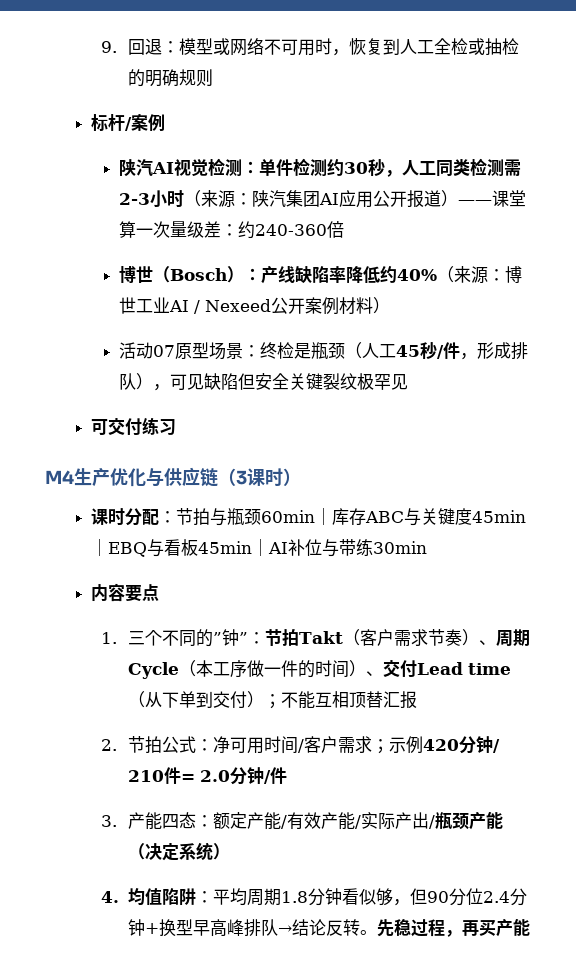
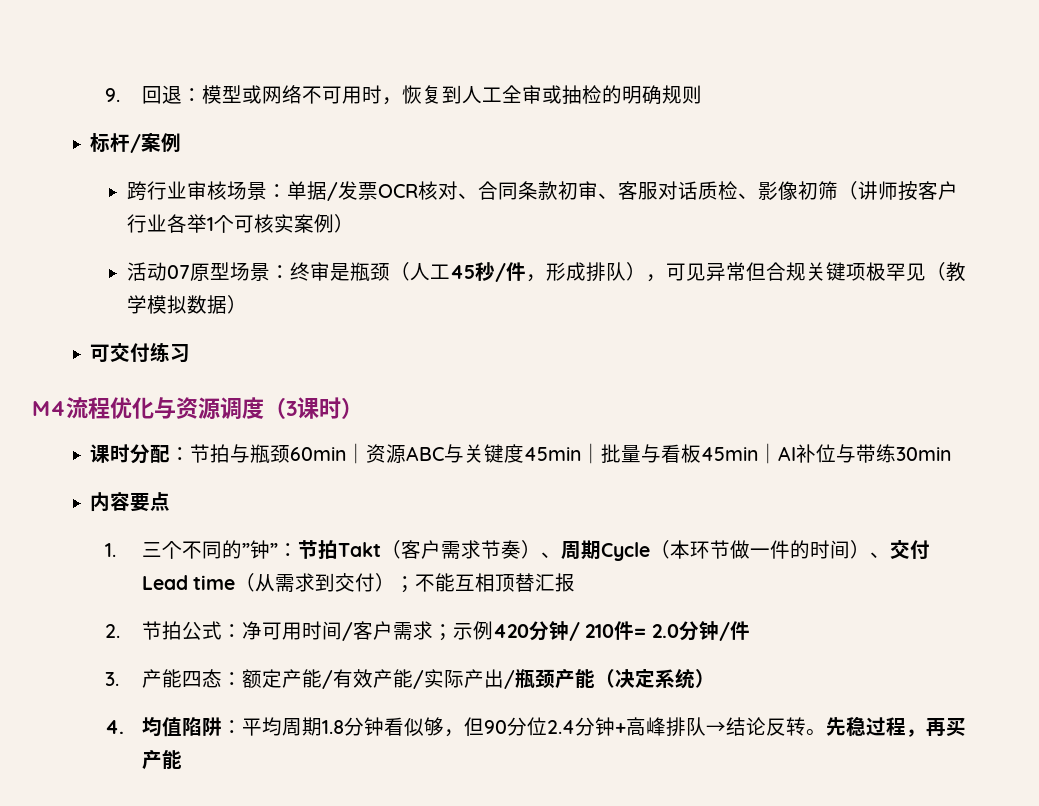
[451,38,469,55] 检 -> [522,85,543,104] 审
[119,158,522,177] [119,190,527,208] [119,221,345,239] [119,266,523,284] [119,297,374,315] 陕汽AI视觉检测：单件检测约30秒，人工同类检测需2-3小时（来源：陕汽集团AI应用公开报道）——课堂算一次量级差：约240-360倍 // 博世（Bosch）：产线缺陷率降低约40%（来源：博世工业AI / Nexeed公开案例材料 -> [126,181,958,201] [126,214,334,233] 跨行业审核场景：单据/发票OCR核对、合同条款初审、客服对话质检、影像初筛（讲师按客户行业各举1个可核实案例
[277,342,295,359] 检 -> [309,262,330,281] 审
[204,373,409,390] 缺陷但安全关键裂纹极罕见 -> [705,262,966,282] [126,295,247,314] 异常但合规关键项极罕见（教学模拟数据）
[74,467,218,487] 生产优化与供应链 -> [66,397,264,420] 流程优化与资源调度
[332,508,367,525] 库存 -> [366,444,407,464] 资源
[108,542,148,557] EBQ -> [601,444,642,464] 批量
[213,660,248,678] 工序 -> [690,540,731,559] 环节
[162,691,197,708] 下单 -> [275,573,316,592] 需求
[159,919,211,937] 换型早 -> (627, 728) none

